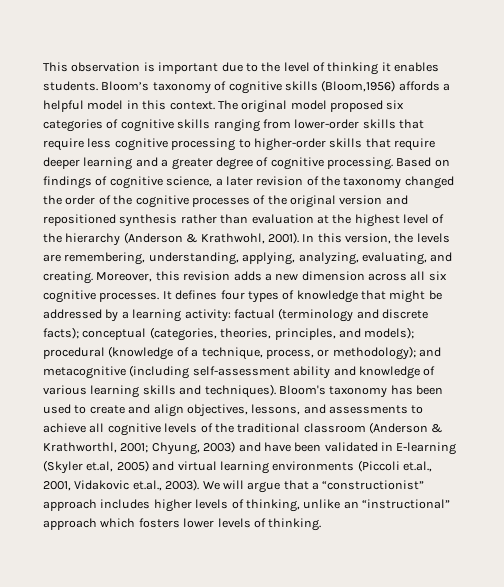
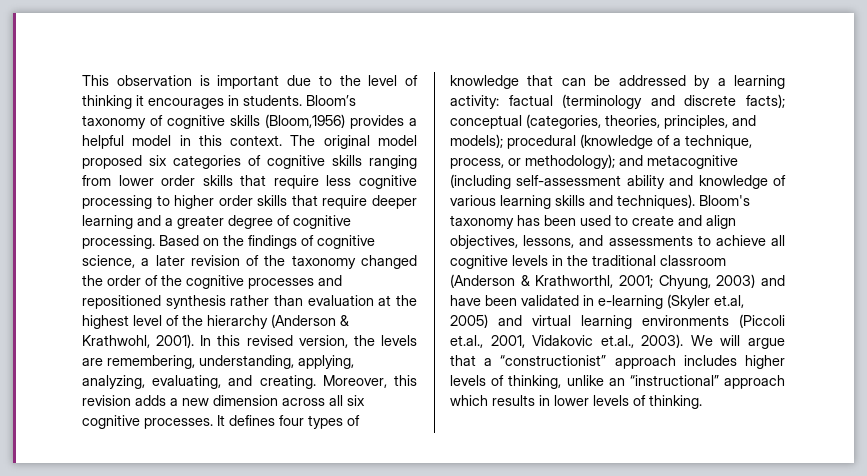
[394,62,440,72] enables -> [148,95,239,109] encourages in
[398,81,440,91] affords -> [350,115,404,129] provides
[294,119,360,129] lower-order -> [118,175,196,186] lower order
[253,138,326,151] higher-order -> [174,195,253,209] higher order
(450, 163) none -> [223,235,244,246] the
[253,195,383,208] of the original version -> (314, 283) none
(342, 238) none -> [246,335,293,346] revised
[389,290,426,303] might -> [561,78,586,86] can
[200,423,213,433] of -> [552,255,563,266] in
[396,442,457,455] E-learning -> [598,295,663,309] e-learning
[138,518,180,528] fosters -> [492,395,550,406] results in

